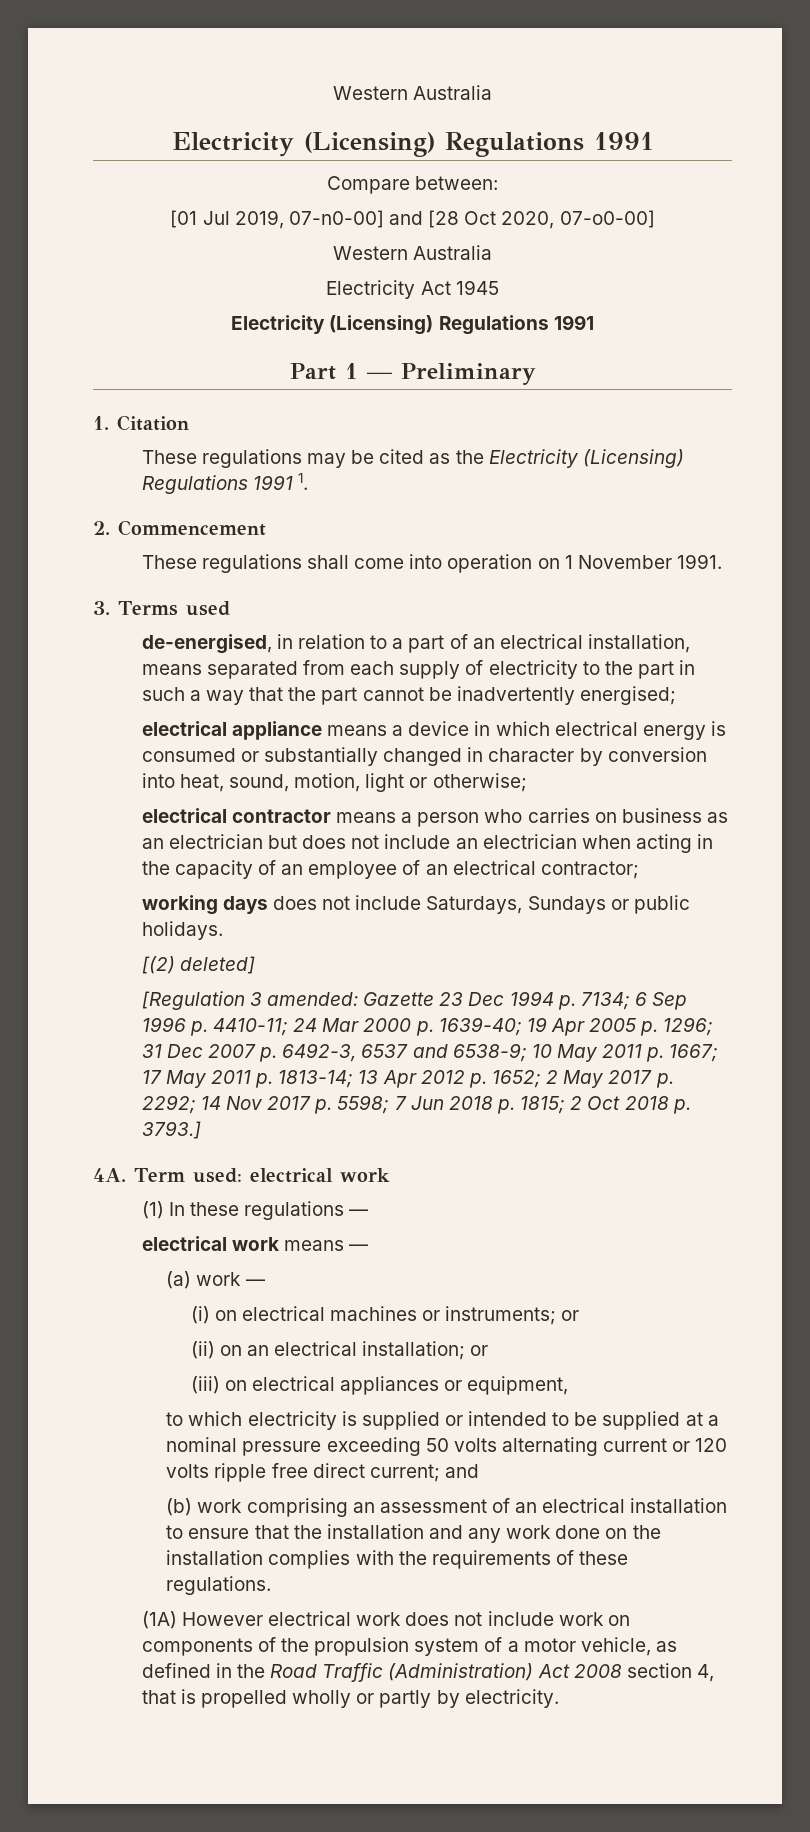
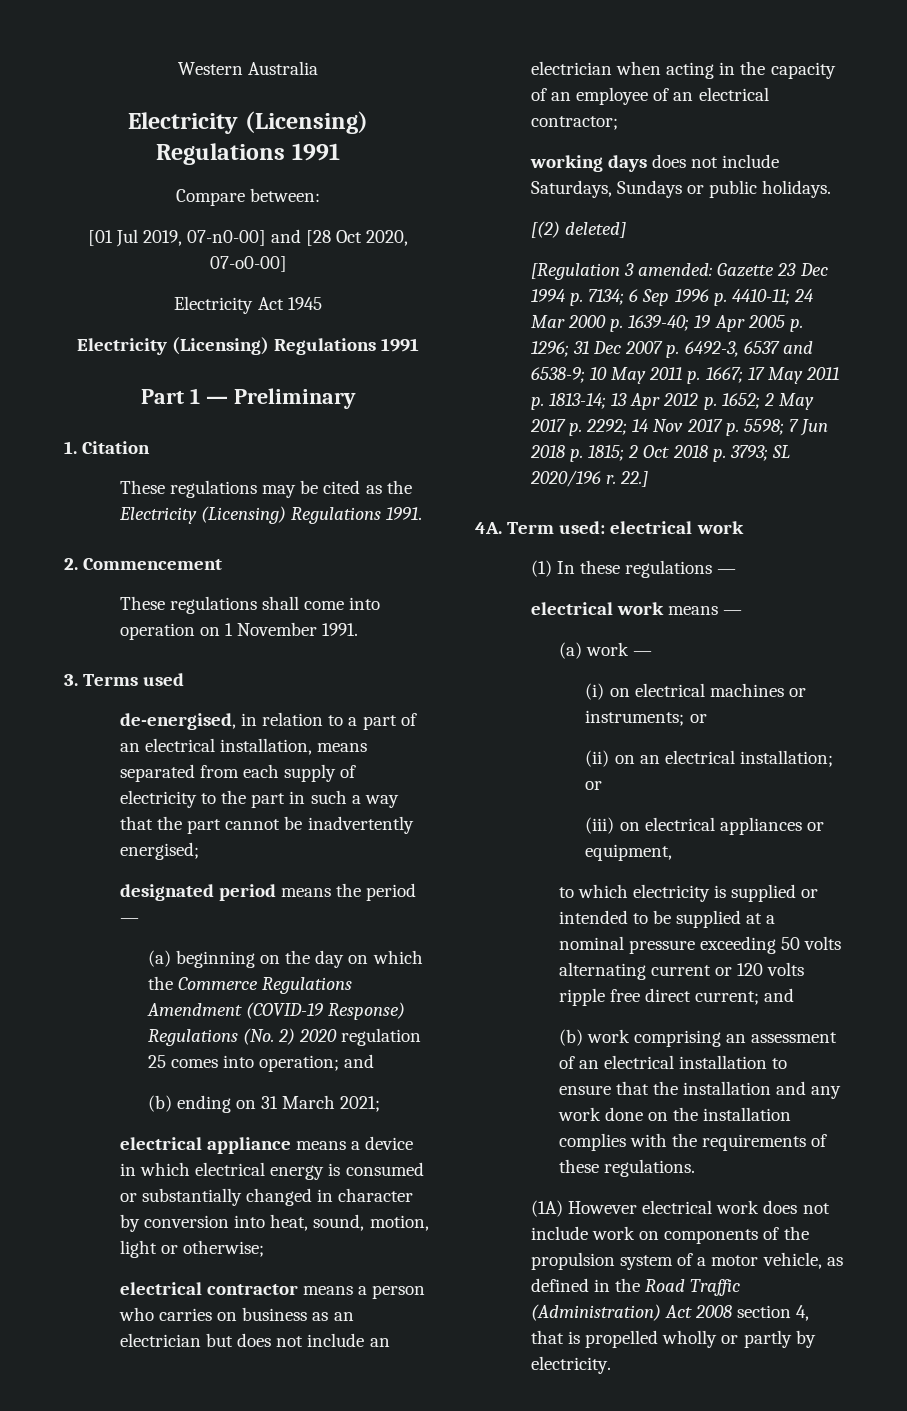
[332,245,493,260] // Western Australia -> (287, 264) none
[252,473,309,490] 1991 1. -> [386,507,423,520] 1991.
(676, 695) none -> [119,883,417,901] [119,918,139,923] [147,950,423,968] [147,976,353,994] [146,1002,406,1020] [147,1028,422,1046] [147,1054,375,1072] [147,1095,381,1113] // designated period means the period — // (a) beginning on the day on which the Commerce Regulations Amendment (COVID-19 Response) Regulations (No. 2) 2020 regulation 25 comes into operation; and // (b) ending on 31 March 2021;
[141,1121,201,1139] 3793.] -> [729,445,790,461] [529,470,649,487] 3793; SL 2020/196 r. 22.]

